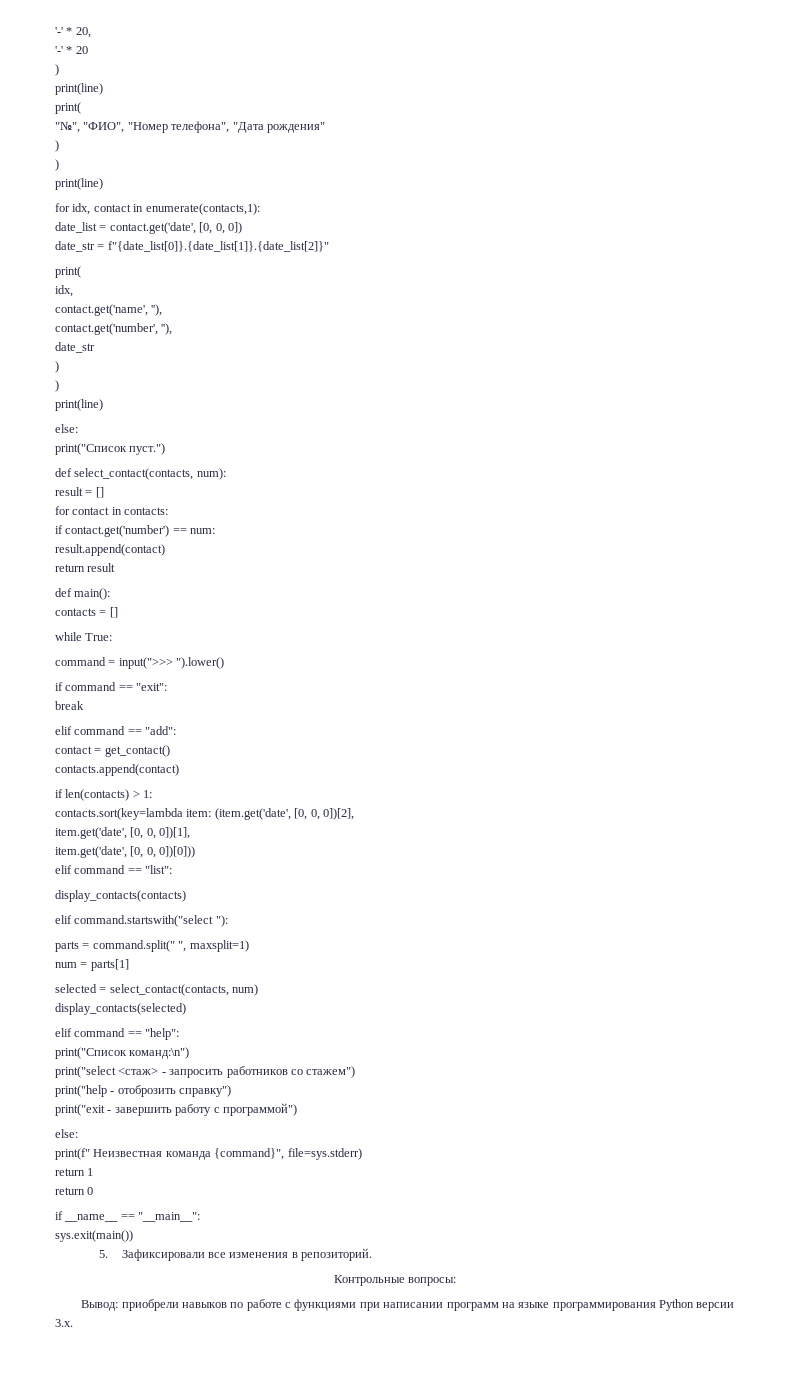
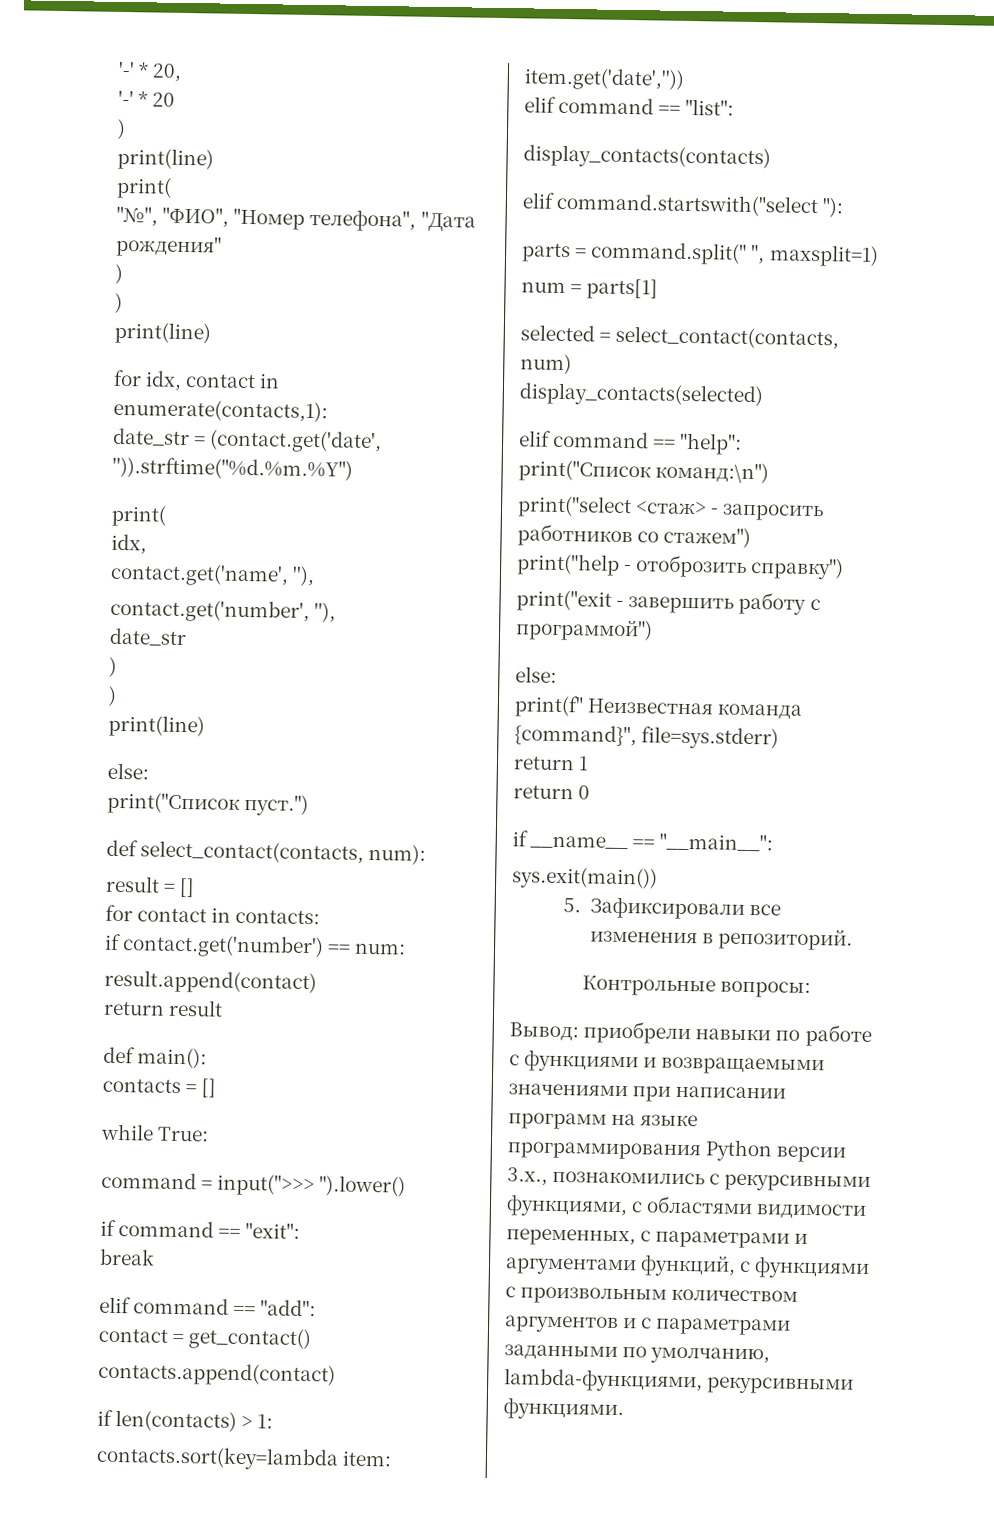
[55,222,242,234] // date_list = contact.get('date', [0, 0, 0]) -> (328, 410) none
[107,241,329,252] f"{date_list[0]}.{date_list[1]}.{date_list[2]}" -> [209,429,383,454] [112,456,353,481] (contact.get('date', '')).strftime("%d.%m.%Y")
[214,808,354,820] [55,827,191,839] [55,846,196,858] (item.get('date', [0, 0, 0])[2], // item.get('date', [0, 0, 0])[1], // item.get('date', [0, 0, 0])[0])) -> [524,67,685,91] item.get('date',''))
[181,1302,227,1308] навыков -> [695,1028,772,1041] навыки
(357, 1305) none -> [643,1056,826,1076] [508,1083,628,1097] и возвращаемыми значениями
[55,1319,73,1327] 3.x. -> [507,1167,872,1192] [506,1194,868,1220] [506,1228,809,1249] [505,1254,871,1279] [505,1286,799,1305] [504,1315,792,1336] [504,1344,771,1365] [504,1368,855,1395] [503,1397,624,1421] 3.x., познакомились с рекурсивными функциями, с областями видимости переменных, с параметрами и аргументами функций, с функциями с произвольным количеством аргументов и с параметрами заданными по умолчанию, lambda-функциями, рекурсивными функциями.

